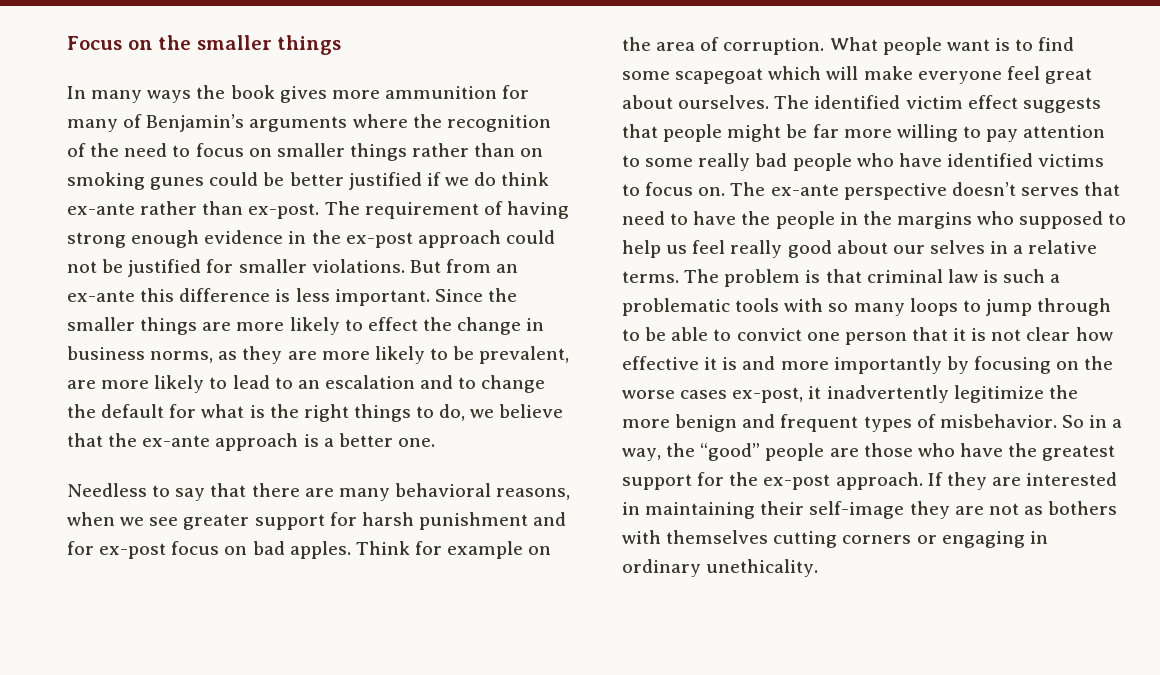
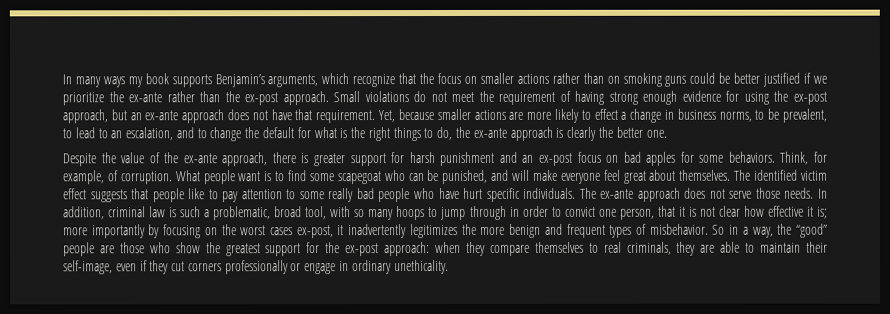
[67,35,342,55] [67,85,530,103] [67,114,551,132] [67,143,191,157] Focus on the smaller things // In many ways the book gives more ammunition for many of Benjamin’s arguments where the recognition of the need to -> [62,73,435,88] In many ways my book supports Benjamin’s arguments, which recognize that the
[349,143,407,161] things -> [516,73,549,84] actions
[150,177,205,190] gunes -> [664,75,687,87] guns
[474,172,550,186] do think -> [62,91,124,106] prioritize the
[248,201,360,219] ex-post. The -> [224,90,494,106] the ex-post approach. Small violations do not meet the
[288,230,555,248] [67,259,519,277] [67,288,517,306] [67,317,198,335] in the ex-post approach could not be justified for smaller violations. But from an ex-ante this difference is less important. Since the smaller things -> [725,90,827,105] [62,108,506,124] for using the ex-post approach, but an ex-ante approach does not have that requirement. Yet, because smaller actions
[422,317,452,331] the -> [620,111,627,120] a
[218,346,570,364] [67,375,205,393] as they are more likely to be prevalent, are more likely -> [754,108,827,123] to be prevalent,
[324,375,415,389] escalation -> [125,127,174,141] escalation,
[470,404,564,418] [67,433,103,447] we believe that -> (453, 133) none
[323,438,334,447] a -> [566,126,613,141] clearly the
[67,483,571,501] [67,512,179,526] Needless to say that there are many behavioral reasons, when we see -> [62,152,310,167] Despite the value of the ex-ante approach, there is
[67,541,94,555] for -> [521,154,535,163] an
[289,541,552,559] [622,37,696,51] apples. Think for example on the area -> [645,151,828,166] [63,170,105,185] apples for some behaviors. Think, for example,
[768,66,822,80] which -> [384,169,510,185] who can be punished, and
[678,95,770,109] ourselves. -> [679,169,732,181] themselves.
[727,124,958,142] might be far more willing -> [188,188,206,200] like
[946,153,1105,167] [622,182,1121,200] [622,211,1127,229] [622,240,1098,258] [622,269,862,287] identified victims to focus on. The ex-ante perspective doesn’t serves that need to have the people in the margins who supposed to help us feel really good about our selves in a relative terms. The problem is that -> [463,187,829,202] [63,206,105,220] hurt specific individuals. The ex-ante approach does not serve those needs. In addition,
[622,298,780,316] problematic tools -> [213,206,328,221] problematic, broad tool,
[909,298,958,316] loops -> [396,206,426,221] hoops
[622,327,709,341] to be able -> [509,205,549,217] in order
[844,332,907,345] person -> [619,208,655,220] person,
[722,356,776,370] is and -> [816,206,828,219] is;
[622,390,675,399] worse -> [240,225,267,236] worst
[953,385,1044,403] legitimize -> [409,223,458,239] legitimizes
[959,443,1003,457] have -> [175,242,201,254] show
[835,472,1118,490] [622,501,1118,519] [622,530,1025,548] approach. If they are interested in maintaining their self-image they are not as bothers with themselves cutting corners or engaging -> [384,241,828,257] [63,260,337,275] approach: when they compare themselves to real criminals, they are able to maintain their self-image, even if they cut corners professionally or engage

